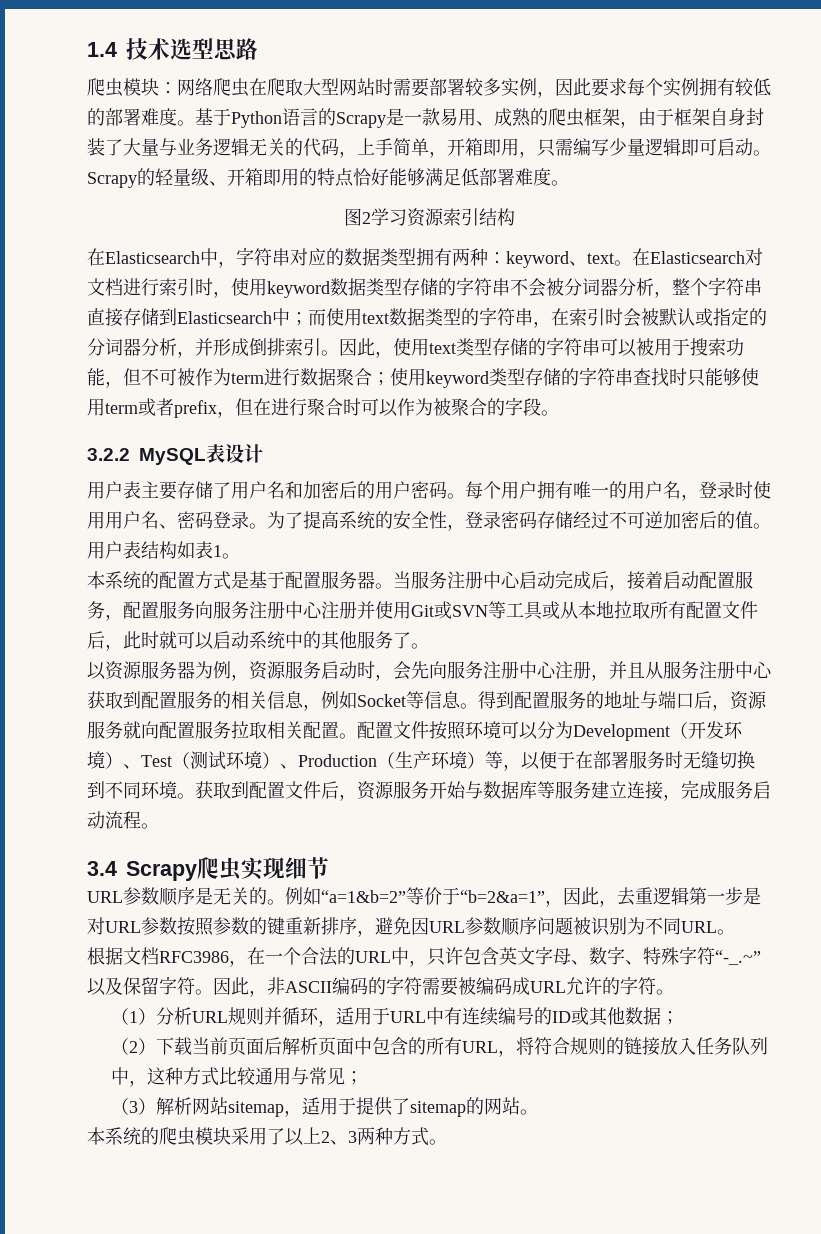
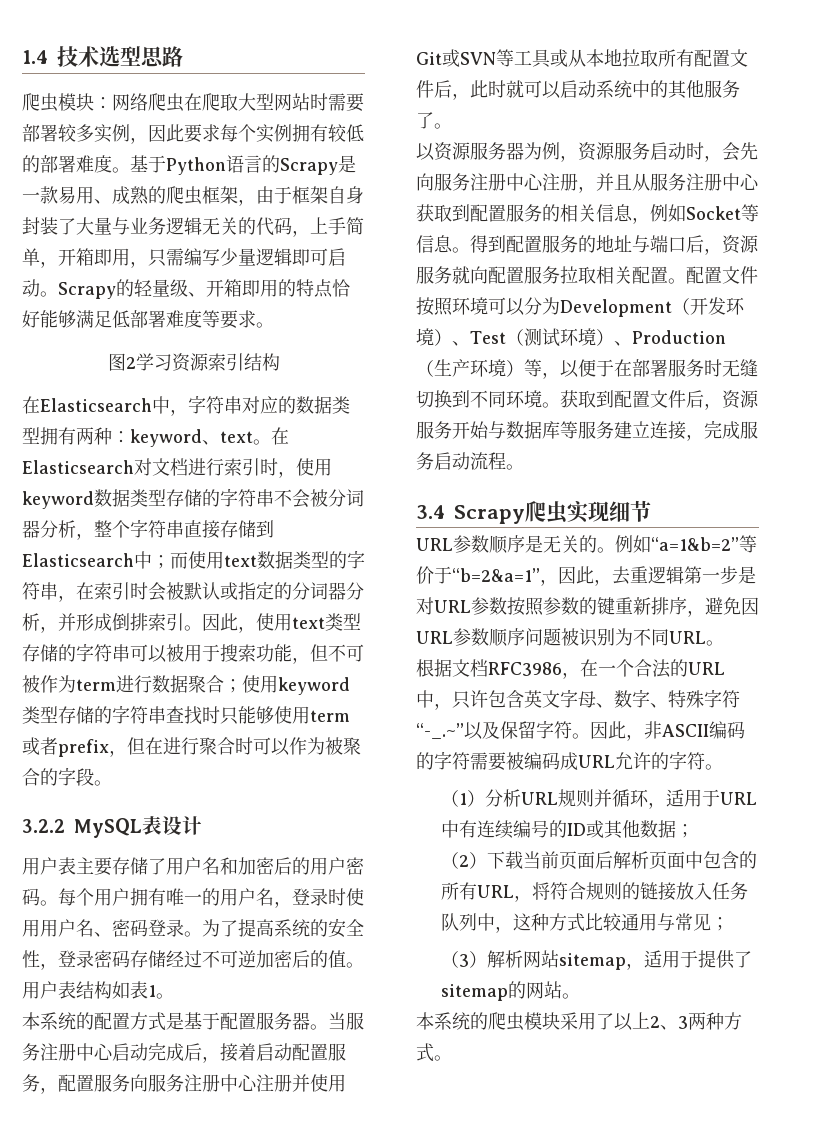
(551, 177) none -> [202,310,256,329] 等要求

